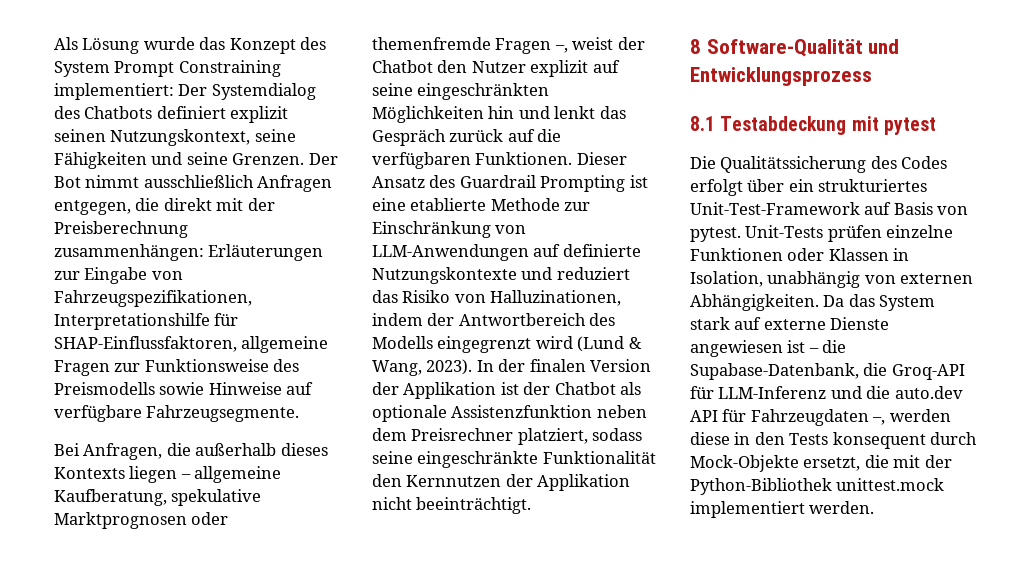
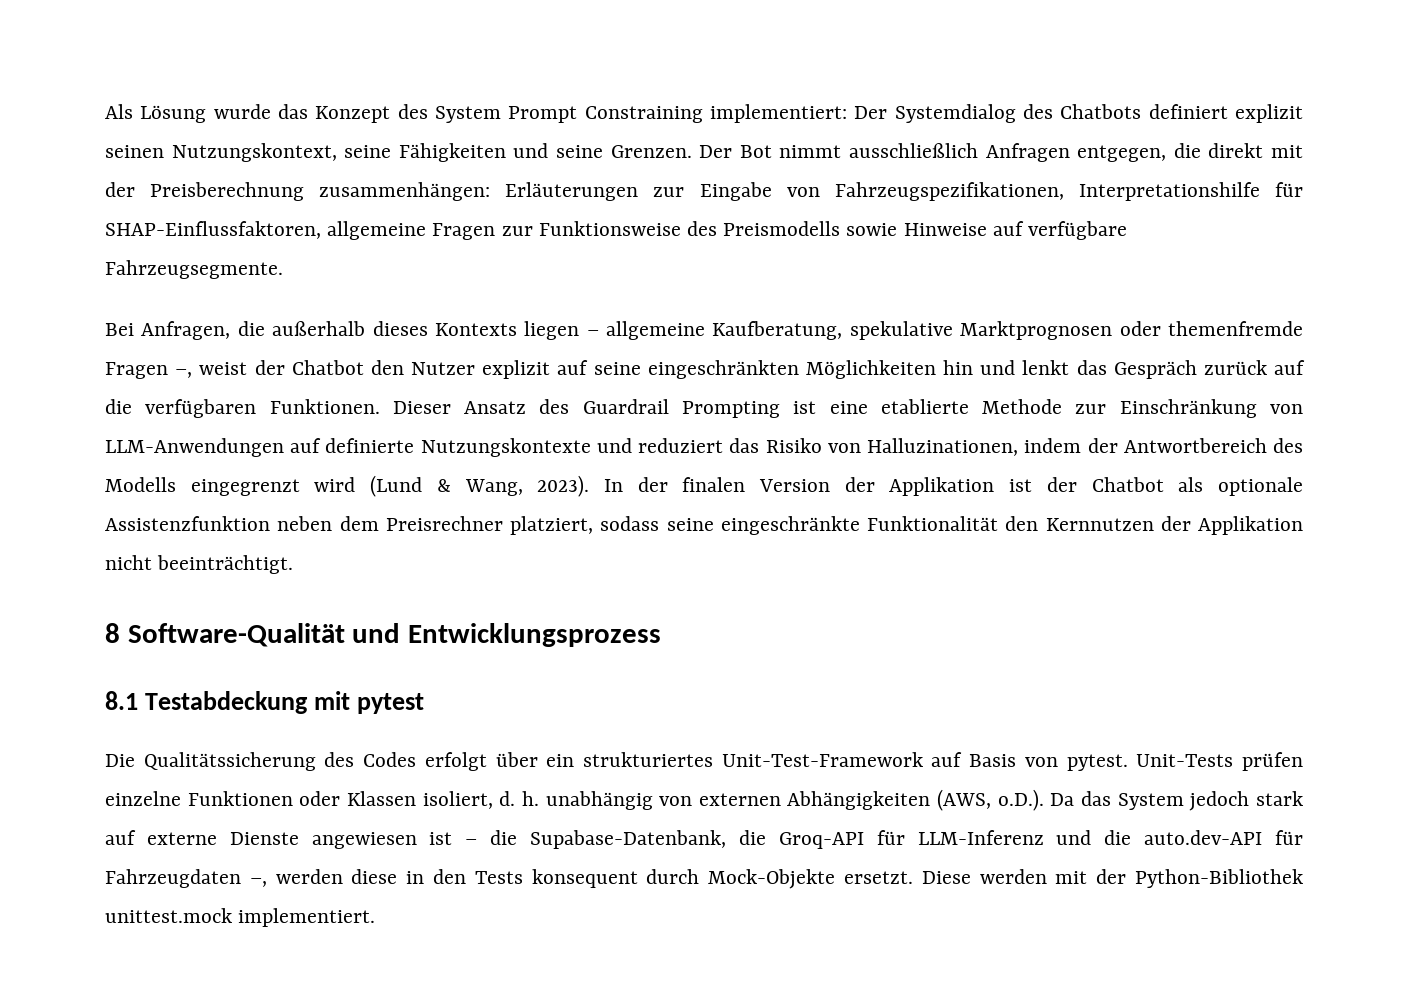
[893,248,910,261] [690,271,974,288] [690,294,819,311] in Isolation, unabhängig von externen Abhängigkeiten. -> [422,789,1044,811] isoliert, d. h. unabhängig von externen Abhängigkeiten (AWS, o.D.).
(936, 303) none -> [1189,791,1250,811] jedoch
[894,386,963,399] [690,410,718,422] auto.dev API -> [1144,830,1263,845] auto.dev-API
[803,455,889,471] ersetzt, die -> [843,869,1047,884] ersetzt. Diese werden
[690,501,875,518] implementiert werden. -> [238,908,376,927] implementiert.

